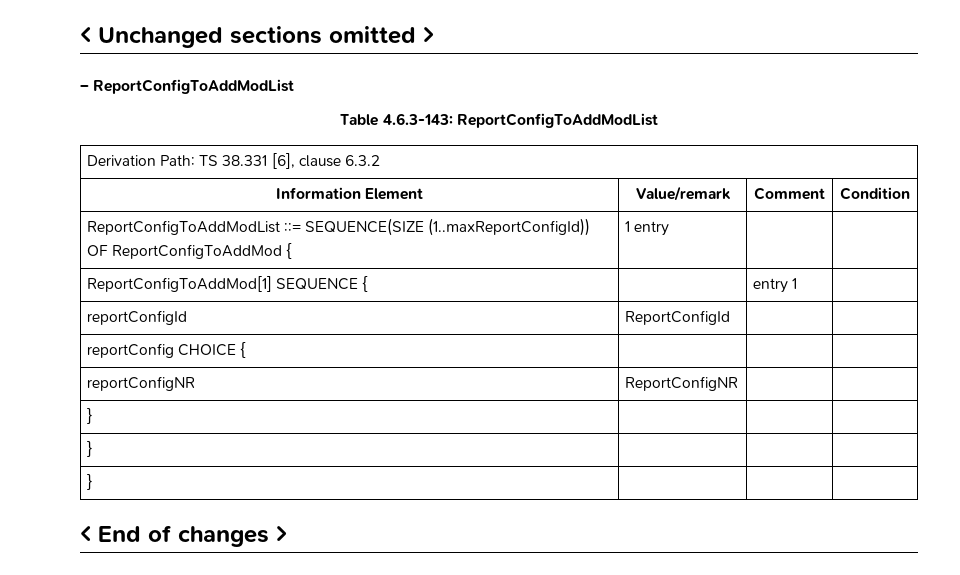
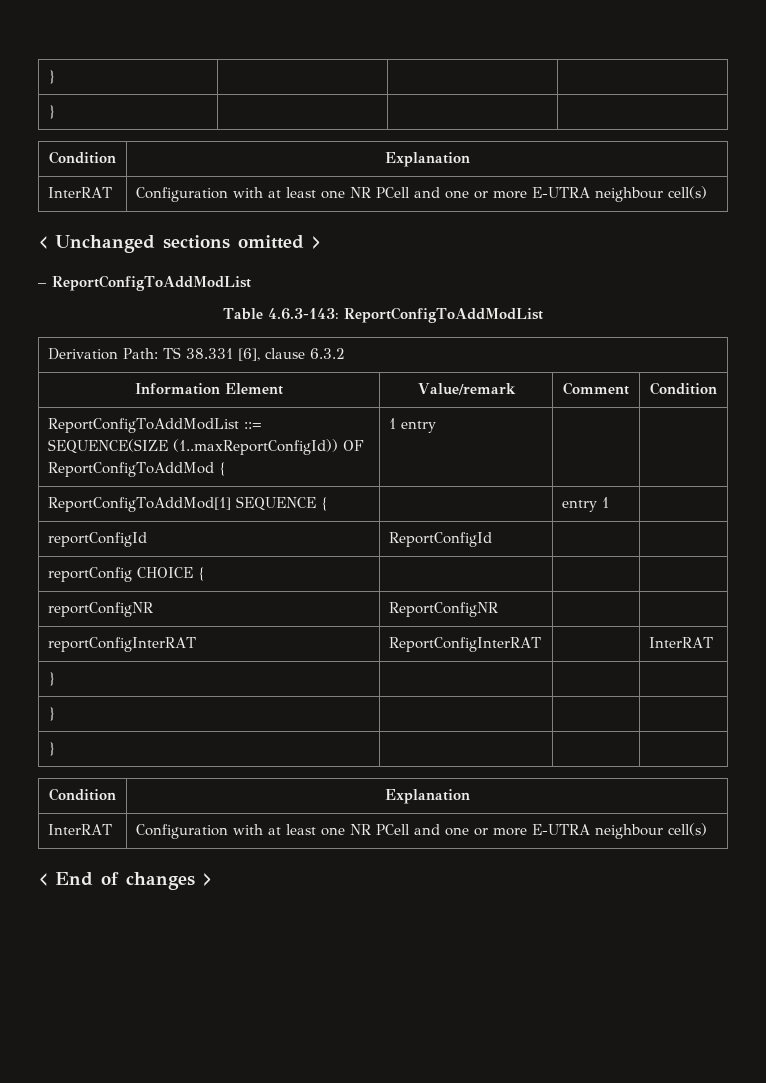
(80, 34) none -> [47,70,56,84] [47,105,56,119] [49,151,116,164] [384,152,470,167] [47,187,112,198] [135,186,707,202] } | | | // } | | | // Condition | Explanation // InterRAT | Configuration with at least one NR PCell and one or more E-UTRA neighbour cell(s) //
(738, 383) none -> [47,637,196,652] [388,637,541,652] [648,637,713,648] // reportConfigInterRAT | ReportConfigInterRAT | | InterRAT
(92, 482) none -> [49,788,116,801] [384,789,470,804] [47,824,112,835] [135,823,707,839] // Condition | Explanation // InterRAT | Configuration with at least one NR PCell and one or more E-UTRA neighbour cell(s)

